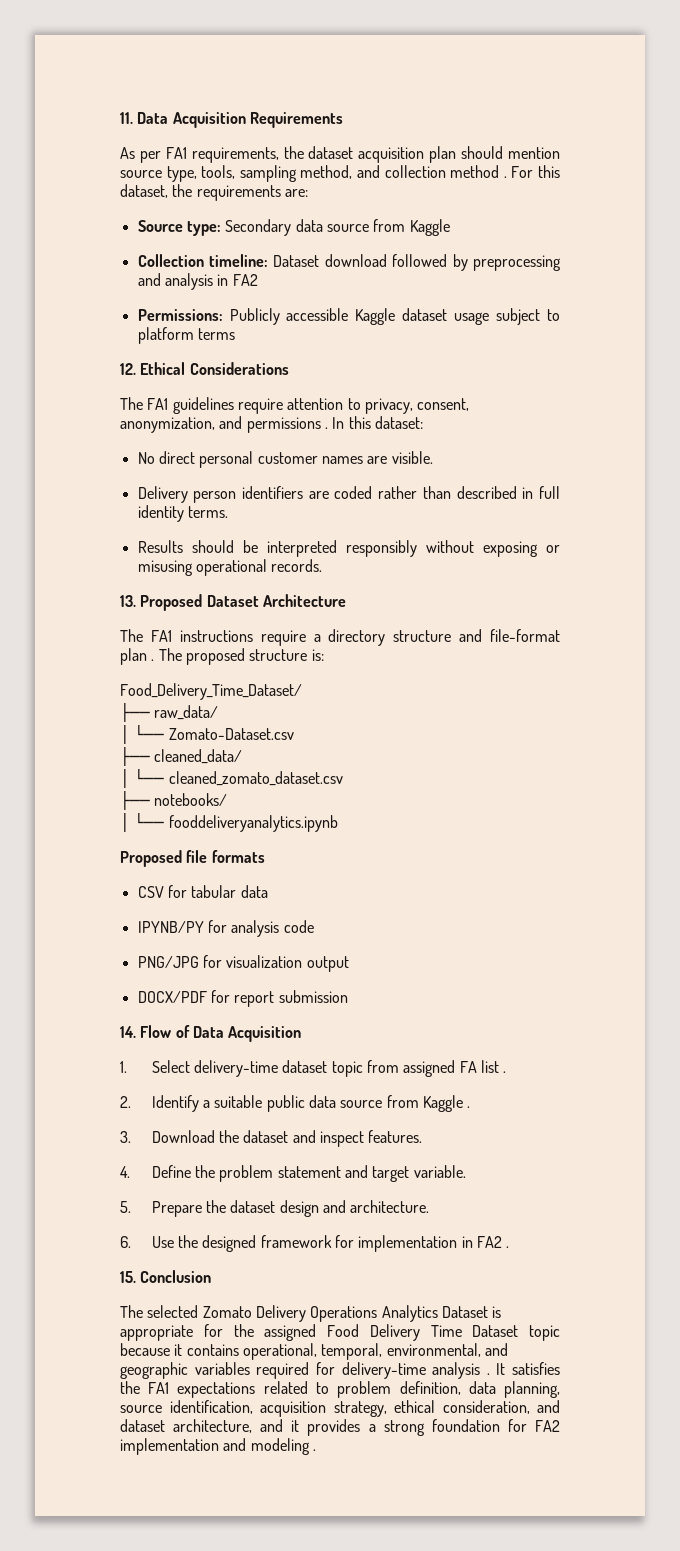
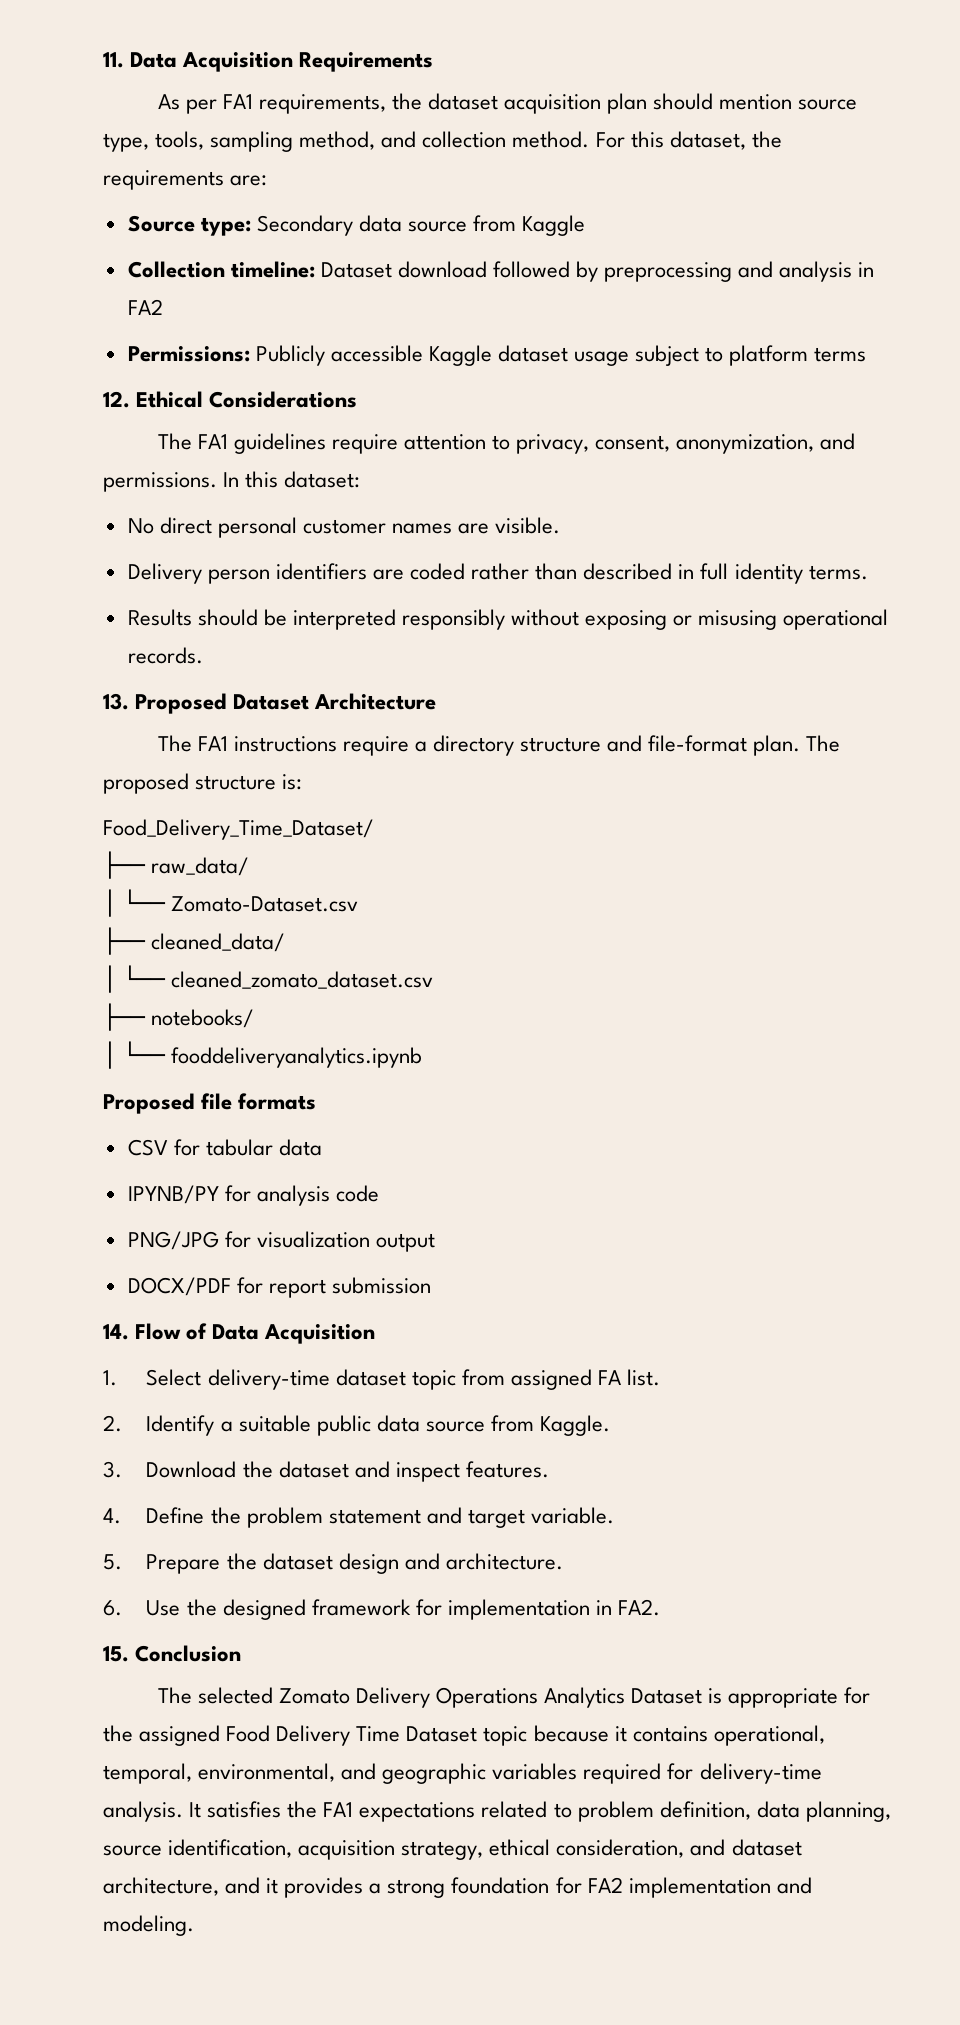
[450,165,507,178] method . -> [512,131,590,148] method.
[246,417,328,433] permissions . -> [103,472,217,492] permissions.
[120,648,155,665] plan . -> [753,735,801,756] plan.
[480,1060,507,1073] list . -> [626,1369,660,1386] list.
[422,1095,471,1112] Kaggle . -> [539,1415,610,1436] Kaggle.
[476,1236,510,1248] FA2 . -> [617,1599,660,1616] FA2.
[432,1362,490,1379] analysis . -> [103,1801,183,1822] analysis.
[250,1438,316,1455] modeling . -> [103,1915,194,1936] modeling.

